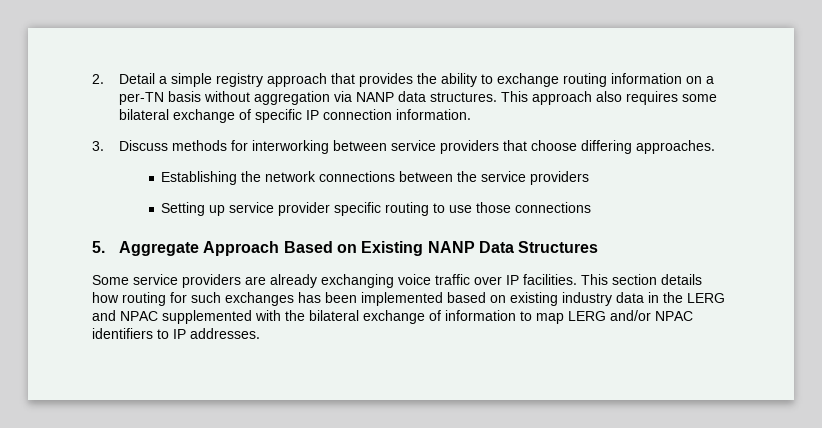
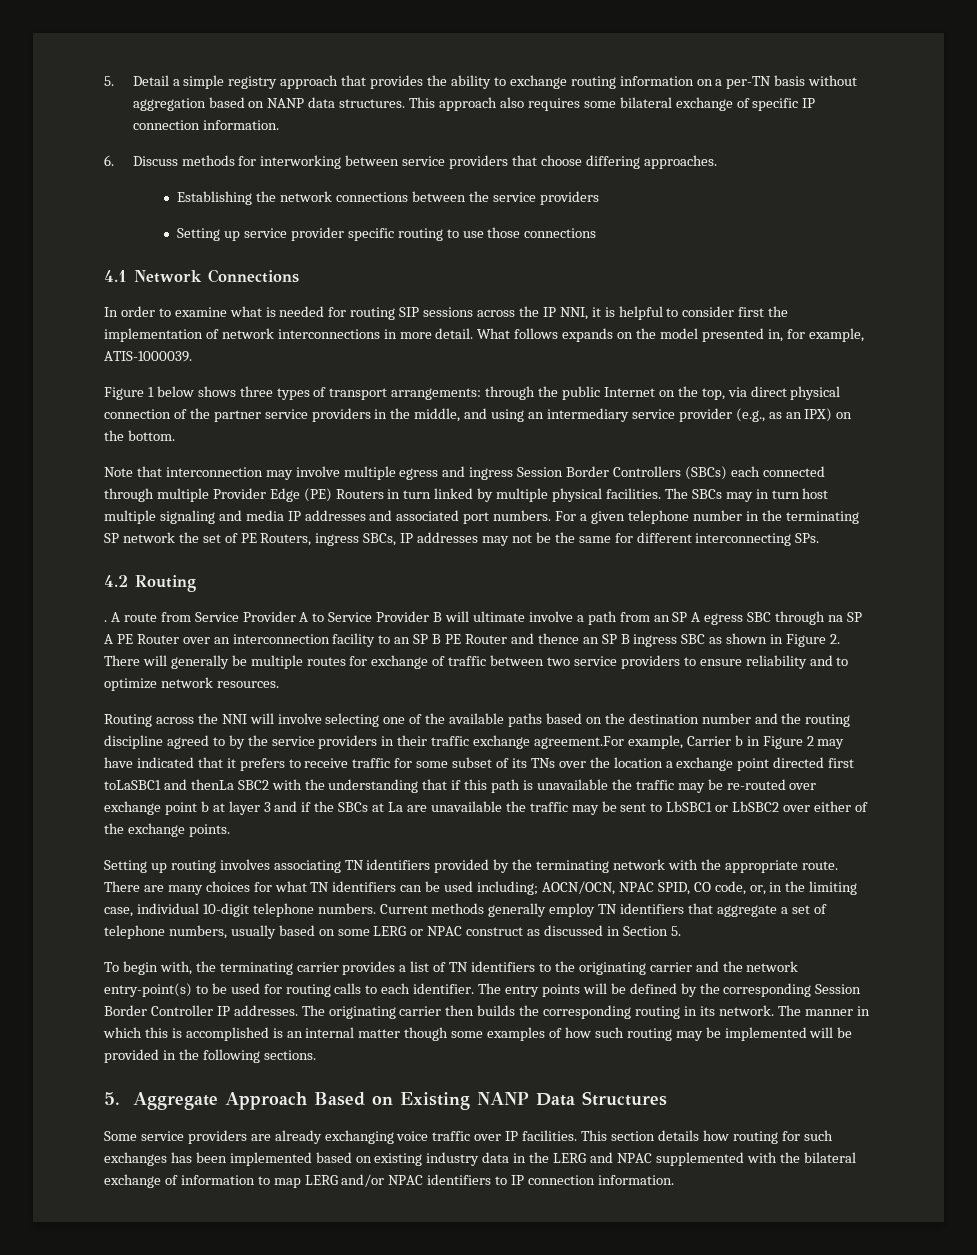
[92,74,104,84] 2. -> [104,76,114,86] 5.
[333,91,352,102] via -> [208,97,265,108] based on
[92,141,104,151] 3. -> [104,155,114,166] 6.
(592, 207) none -> [104,269,300,283] [104,306,789,320] [104,328,864,342] [104,351,192,362] [104,386,841,400] [104,408,853,422] [104,430,175,441] [104,466,825,480] [104,488,829,502] [104,510,859,524] [104,532,820,546] [104,575,197,592] [104,611,862,625] [104,633,840,647] [104,655,849,669] [104,677,279,691] [104,713,851,727] [104,735,845,749] [104,757,855,771] [104,779,817,793] [104,801,868,815] [104,823,230,837] [104,859,838,873] [104,881,858,895] [104,903,827,917] [104,925,681,939] [104,961,799,975] [104,983,862,997] [104,1005,870,1019] [103,1027,853,1041] [104,1049,316,1063] // 4.1 Network Connections // In order to examine what is needed for routing SIP sessions across the IP NNI, it is helpful to consider first the implementation of network interconnections in more detail. What follows expands on the model presented in, for example, ATIS-1000039. // Figure 1 below shows three types of transport arrangements: through the public Internet on the top, via direct physical connection of the partner service providers in the middle, and using an intermediary service provider (e.g., as an IPX) on the bottom. // Note that interconnection may involve multiple egress and ingress Session Border Controllers (SBCs) each connected through multiple Provider Edge (PE) Routers in turn linked by multiple physical facilities. The SBCs may in turn host multiple signaling and media IP addresses and associated port numbers. For a given telephone number in the terminating SP network the set of PE Routers, ingress SBCs, IP addresses may not be the same for different interconnecting SPs. // 4.2 Routing // . A route from Service Provider A to Service Provider B will ultimate involve a path from an SP A egress SBC through na SP A PE Router over an interconnection facility to an SP B PE Router and thence an SP B ingress SBC as shown in Figure 2. There will generally be multiple routes for exchange of traffic between two service providers to ensure reliability and to optimize network resources. // Routing across the NNI will involve selecting one of the available paths based on the destination number and the routing discipline agreed to by the service providers in their traffic exchange agreement.For example, Carrier b in Figure 2 may have indicated that it prefers to receive traffic for some subset of its TNs over the location a exchange point directed first toLaSBC1 and thenLa SBC2 with the understanding that if this path is unavailable the traffic may be re-routed over exchange point b at layer 3 and if the SBCs at La are unavailable the traffic may be sent to LbSBC1 or LbSBC2 over either of the exchange points. // Setting up routing involves associating TN identifiers provided by the terminating network with the appropriate route. There are many choices for what TN identifiers can be used including; AOCN/OCN, NPAC SPID, CO code, or, in the limiting case, individual 10-digit telephone numbers. Current methods generally employ TN identifiers that aggregate a set of telephone numbers, usually based on some LERG or NPAC construct as discussed in Section 5. // To begin with, the terminating carrier provides a list of TN identifiers to the originating carrier and the network entry-point(s) to be used for routing calls to each identifier. The entry points will be defined by the corresponding Session Border Controller IP addresses. The originating carrier then builds the corresponding routing in its network. The manner in which this is accomplished is an internal matter though some examples of how such routing may be implemented will be provided in the following sections.
[190,328,260,339] addresses. -> [528,1175,674,1185] connection information.

